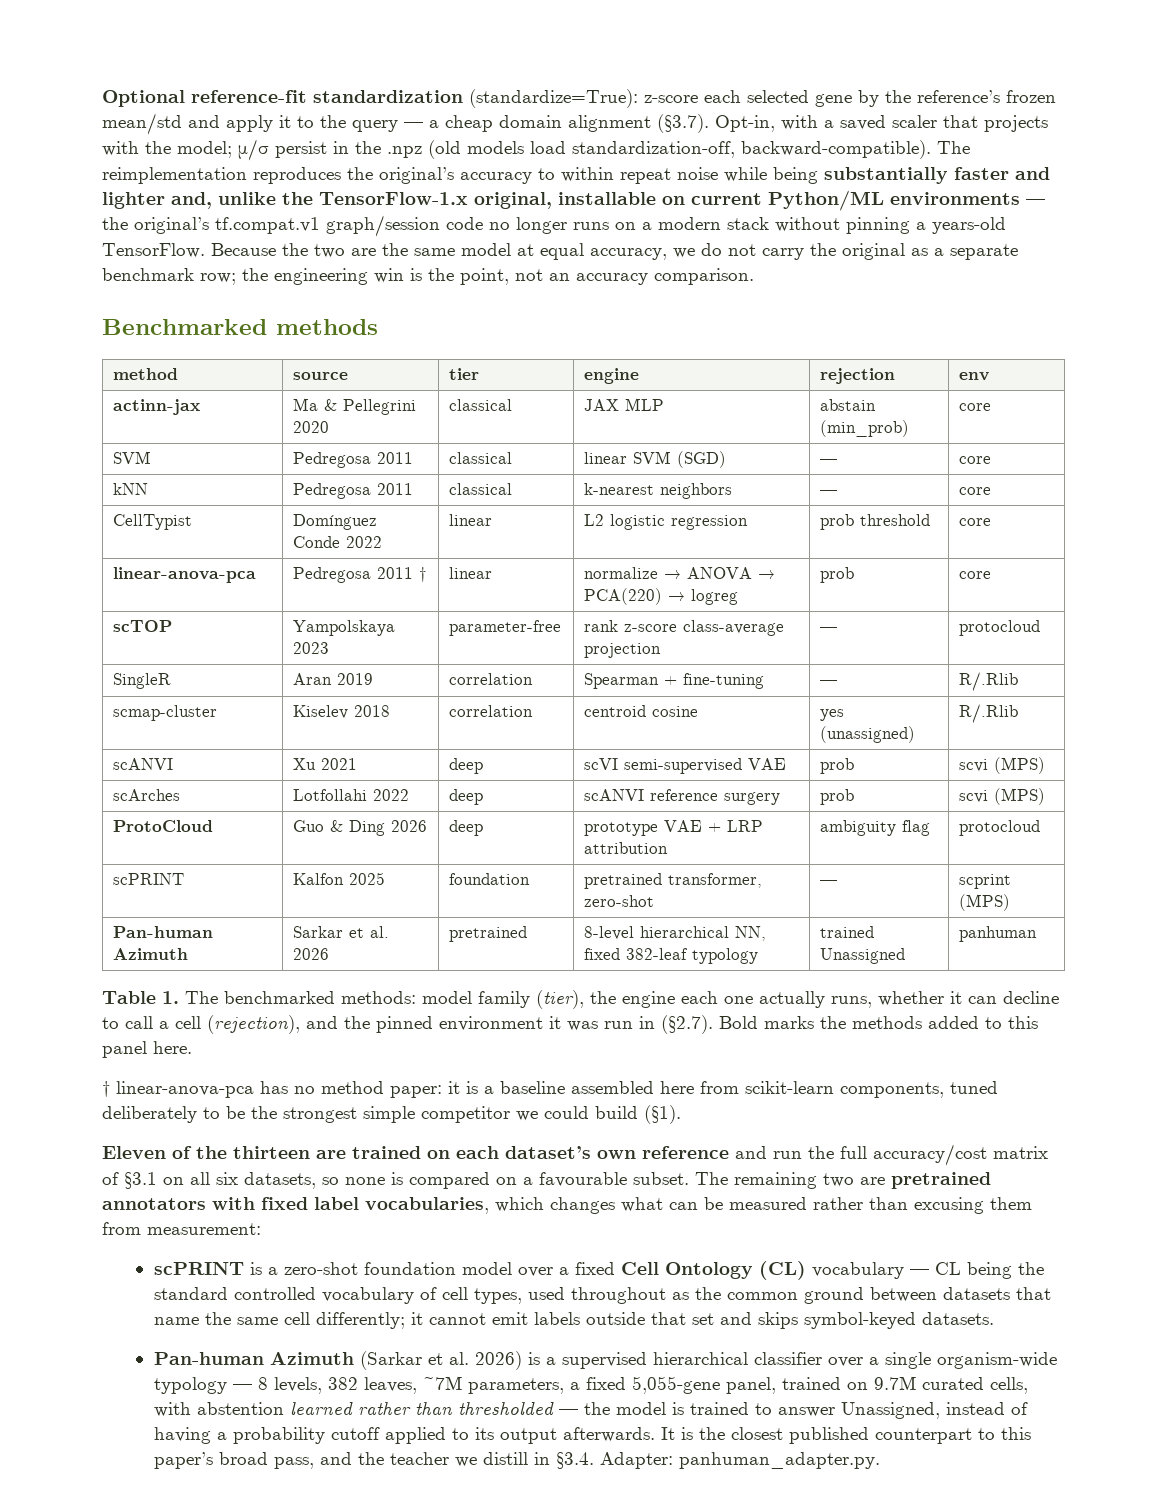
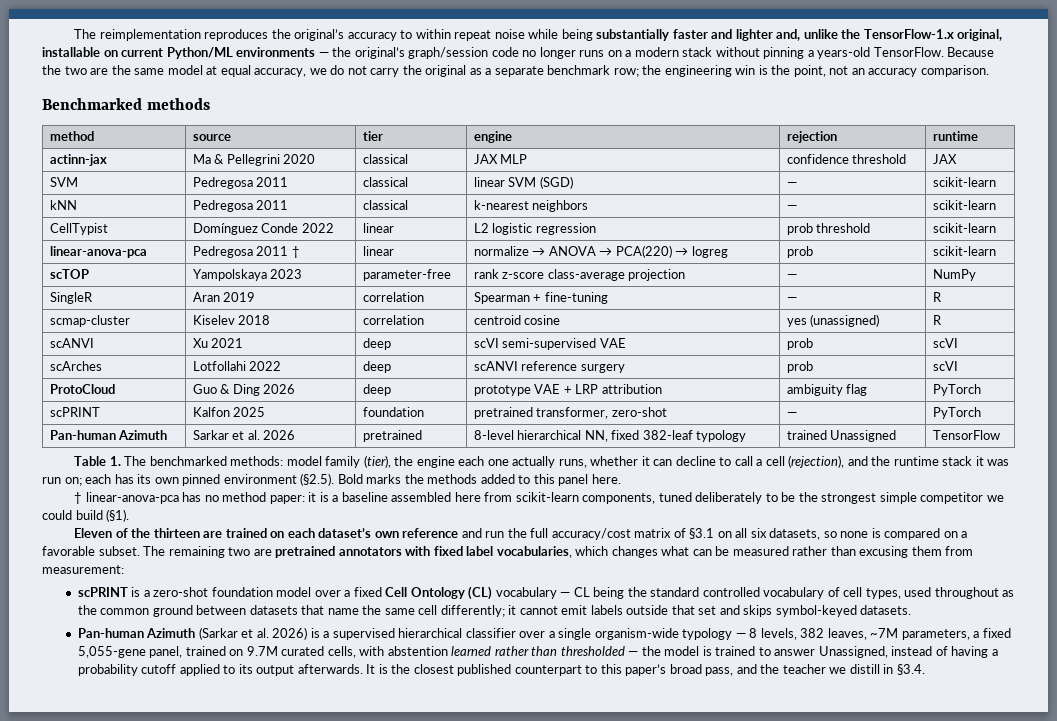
[102,89,1056,108] [102,113,1048,135] [102,139,931,161] Optional reference-fit standardization (standardize=True): z-score each selected gene by the reference’s frozen mean/std and apply it to the query — a cheap domain alignment (§3.7). Opt-in, with a saved scaler that projects with the model; μ/σ persist in the .npz (old models load standardization-off, backward-compatible). -> (74, 34) none
[215,217,320,234] tf.compat.v1 -> (405, 53) none
[959,372,990,381] env -> [932,131,978,141] runtime
[820,399,877,411] [820,420,910,437] [959,403,992,411] abstain (min_prob) | core -> [786,154,907,164] [932,154,957,164] confidence threshold | JAX
[959,456,992,464] core -> [932,177,996,187] scikit-learn
[959,487,992,495] core -> [932,200,996,210] scikit-learn
[959,518,992,526] core -> [932,223,996,233] scikit-learn
[959,571,992,579] core -> [932,246,996,256] scikit-learn
[959,620,1041,636] protocloud -> [932,269,976,281] NumPy
[959,672,1019,691] R/.Rlib -> [932,292,942,302] R
[959,704,1019,723] R/.Rlib -> [932,315,942,325] R
[959,757,1046,774] scvi (MPS) -> [932,338,958,348] scVI
[959,788,1046,805] scvi (MPS) -> [932,361,958,371] scVI
[959,820,1041,836] protocloud -> [932,384,981,396] PyTorch
[959,874,1012,889] [959,894,1011,911] scprint (MPS) -> [932,407,981,419] PyTorch
[959,926,1038,942] panhuman -> [932,430,1000,440] TensorFlow
[376,1016,543,1033] pinned environment -> [893,456,973,466] runtime stack
[639,1015,713,1034] in (§2.7). -> [64,473,335,486] on; each has its own pinned environment (§2.5).
[539,1172,627,1187] favourable -> [42,546,95,556] favorable
[599,1452,880,1469] Adapter: panhuman_adapter.py. -> (925, 669) none

